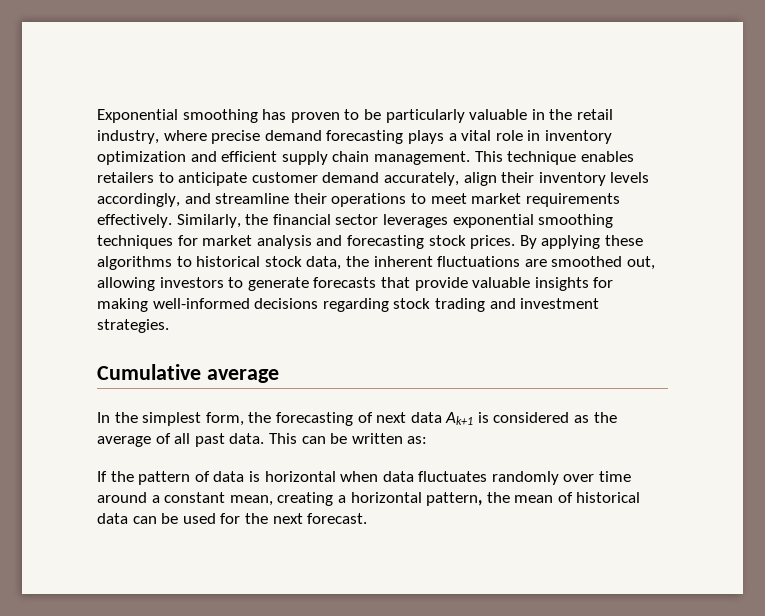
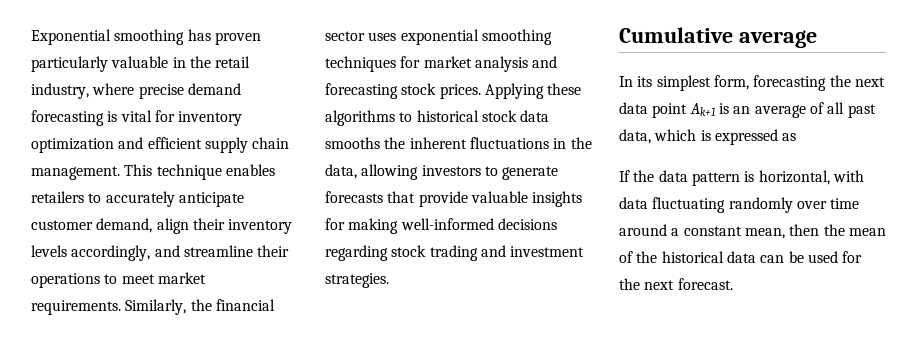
[344,109,381,120] to be -> (261, 38) none
[407,130,541,144] plays a vital role in -> [107,110,175,122] is vital for
(174, 177) none -> [105,191,175,207] accurately
[322,172,459,186] demand accurately, -> [96,218,153,233] demand,
[525,193,620,207] [97,214,172,228] requirements effectively. -> [31,300,121,315] requirements.
[382,214,448,228] leverages -> [368,32,397,41] uses
[519,235,601,249] By applying -> [484,83,544,99] Applying
[306,256,342,270] data, -> [520,110,550,122] [325,137,380,149] data smooths
[524,256,655,270] are smoothed out, -> [553,137,592,149] [325,164,357,179] in the data,
[114,412,138,423] the -> [637,76,653,87] its
[248,412,373,426] the forecasting of -> [753,75,851,91] forecasting the
(442, 417) none -> [652,103,688,118] point
[493,412,617,423] considered as the -> [733,106,751,114] an
[229,433,428,444] [97,471,488,485] data. This can be written as: // If the pattern of data is horizontal when data fluctuates -> [619,129,797,145] [619,170,864,186] [619,197,726,213] data, which is expressed as // If the data pattern is horizontal, with data fluctuating
[277,492,483,506] creating a horizontal pattern, -> [789,224,820,236] then
(573, 497) none -> [636,251,658,263] the

